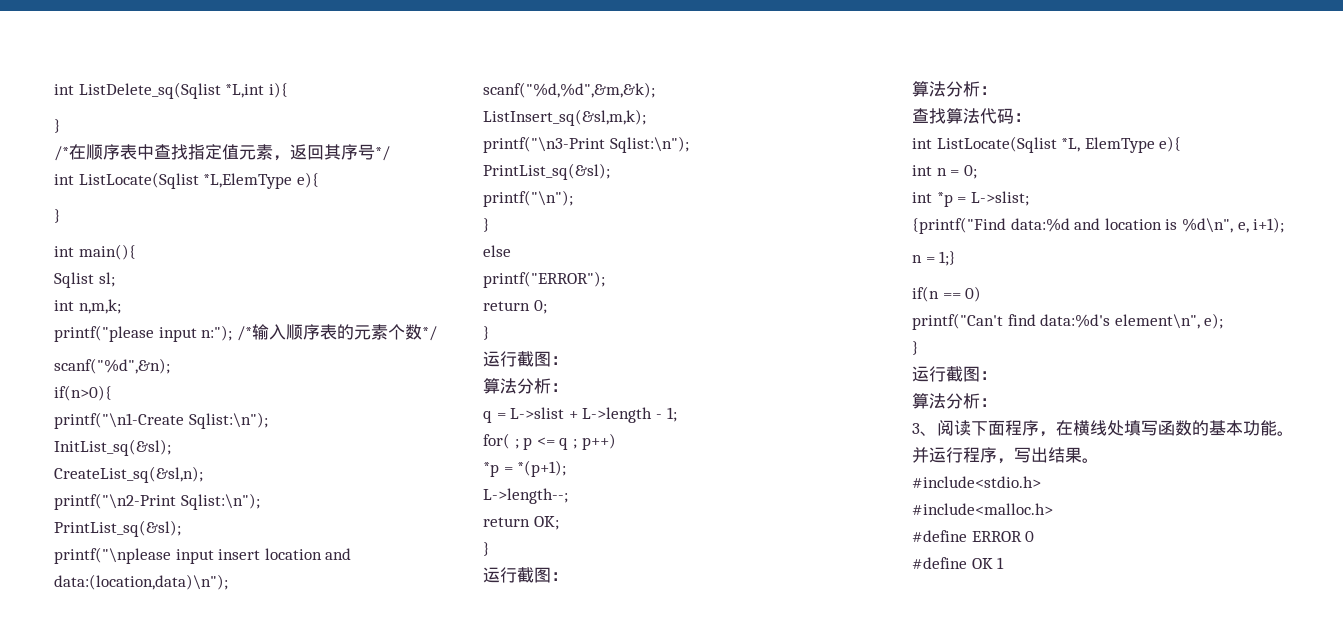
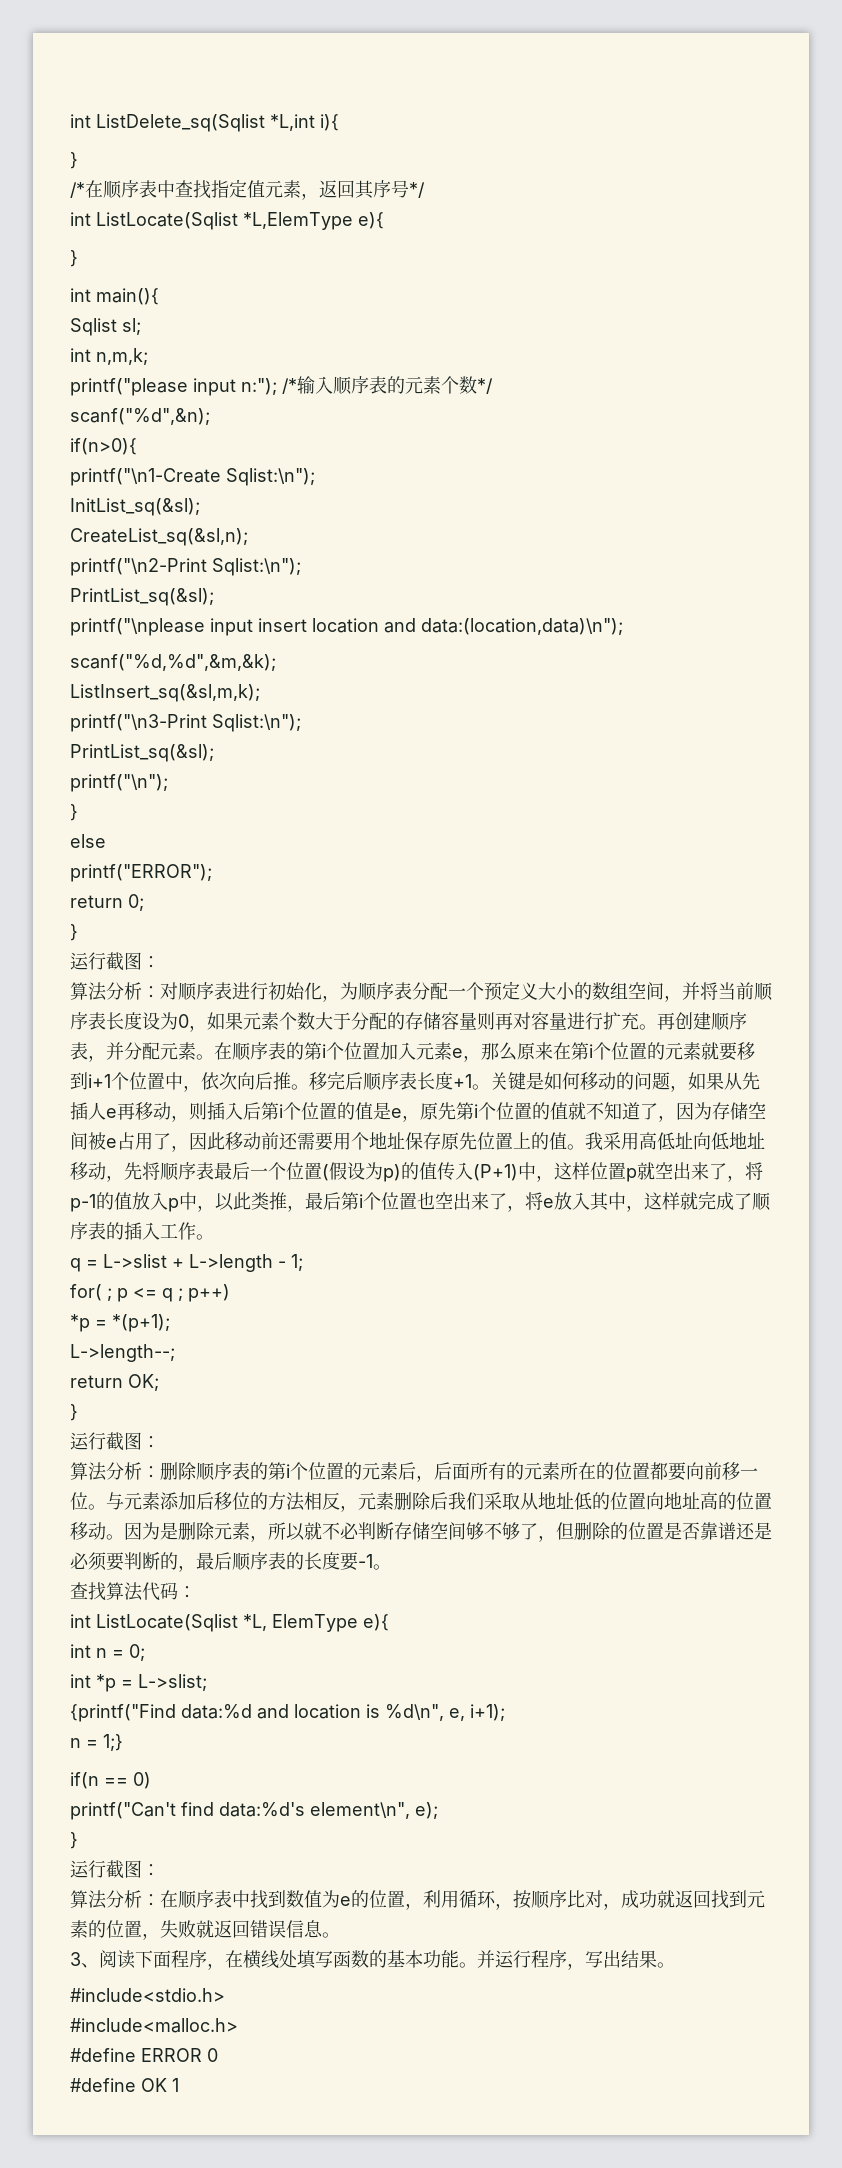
(568, 387) none -> [160,981,773,1002] [70,1012,747,1032] [70,1042,755,1062] [70,1071,760,1092] [70,1102,766,1122] [70,1132,765,1152] [70,1162,763,1182] [70,1191,771,1212] [70,1222,214,1240] 对顺序表进行初始化，为顺序表分配一个预定义大小的数组空间，并将当前顺序表长度设为0，如果元素个数大于分配的存储容量则再对容量进行扩充。再创建顺序表，并分配元素。在顺序表的第i个位置加入元素e，那么原来在第i个位置的元素就要移到i+1个位置中，依次向后推。移完后顺序表长度+1。关键是如何移动的问题，如果从先插人e再移动，则插入后第i个位置的值是e，原先第i个位置的值就不知道了，因为存储空间被e占用了，因此移动前还需要用个地址保存原先位置上的值。我采用高低址向低地址移动，先将顺序表最后一个位置(假设为p)的值传入(P+1)中，这样位置p就空出来了，将p-1的值放入p中，以此类推，最后第i个位置也空出来了，将e放入其中，这样就完成了顺序表的插入工作。
(997, 90) none -> [160,1462,758,1482] [70,1492,772,1512] [70,1522,772,1542] [70,1552,391,1572] 删除顺序表的第i个位置的元素后，后面所有的元素所在的位置都要向前移一位。与元素添加后移位的方法相反，元素删除后我们采取从地址低的位置向地址高的位置移动。因为是删除元素，所以就不必判断存储空间够不够了，但删除的位置是否靠谱还是必须要判断的，最后顺序表的长度要-1。
(997, 402) none -> [160,1890,765,1910] [70,1920,340,1940] 在顺序表中找到数值为e的位置，利用循环，按顺序比对，成功就返回找到元素的位置，失败就返回错误信息。

